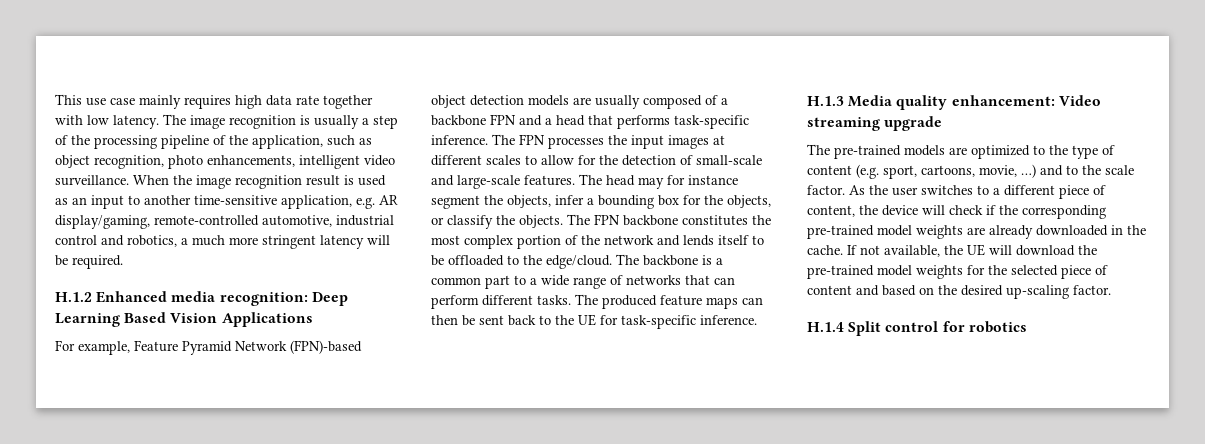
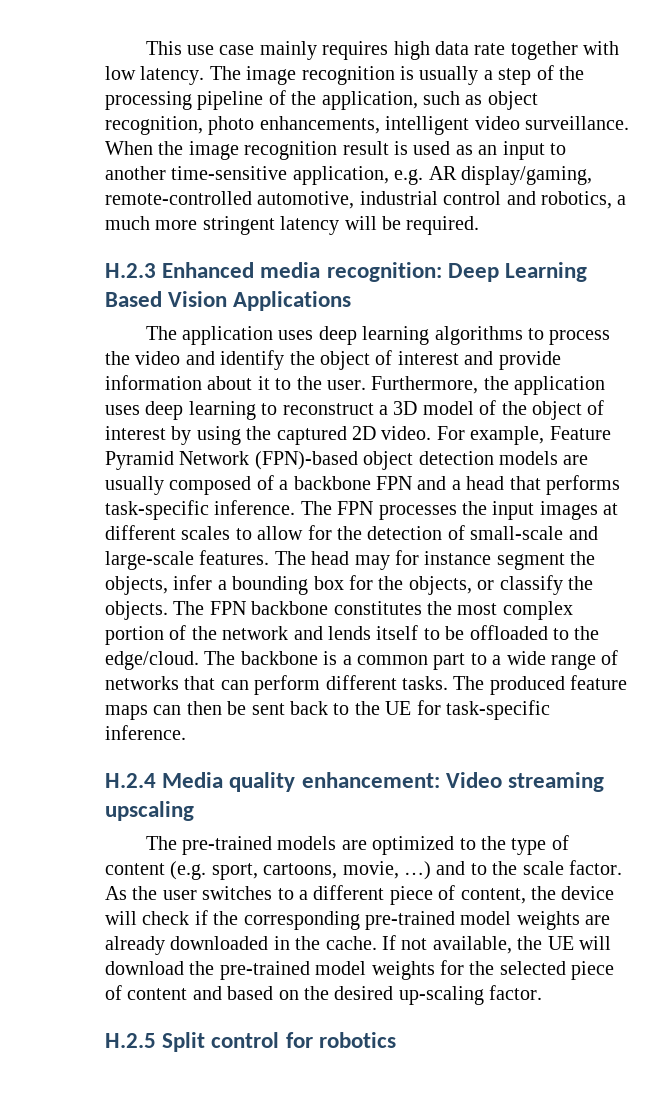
[55,292,92,302] H.1.2 -> [105,263,156,278] H.2.3
(313, 319) none -> [145,326,611,345] [105,350,561,370] [105,375,606,395] [105,400,605,420] [105,426,432,445] The application uses deep learning algorithms to process the video and identify the object of interest and provide information about it to the user. Furthermore, the application uses deep learning to reconstruct a 3D model of the object of interest by using the captured 2D video.
[807,96,844,106] H.1.3 -> [105,773,156,788] H.2.4
[884,116,943,131] upgrade -> [105,801,194,821] upscaling
[807,322,844,332] H.1.4 -> [105,1033,156,1048] H.2.5

